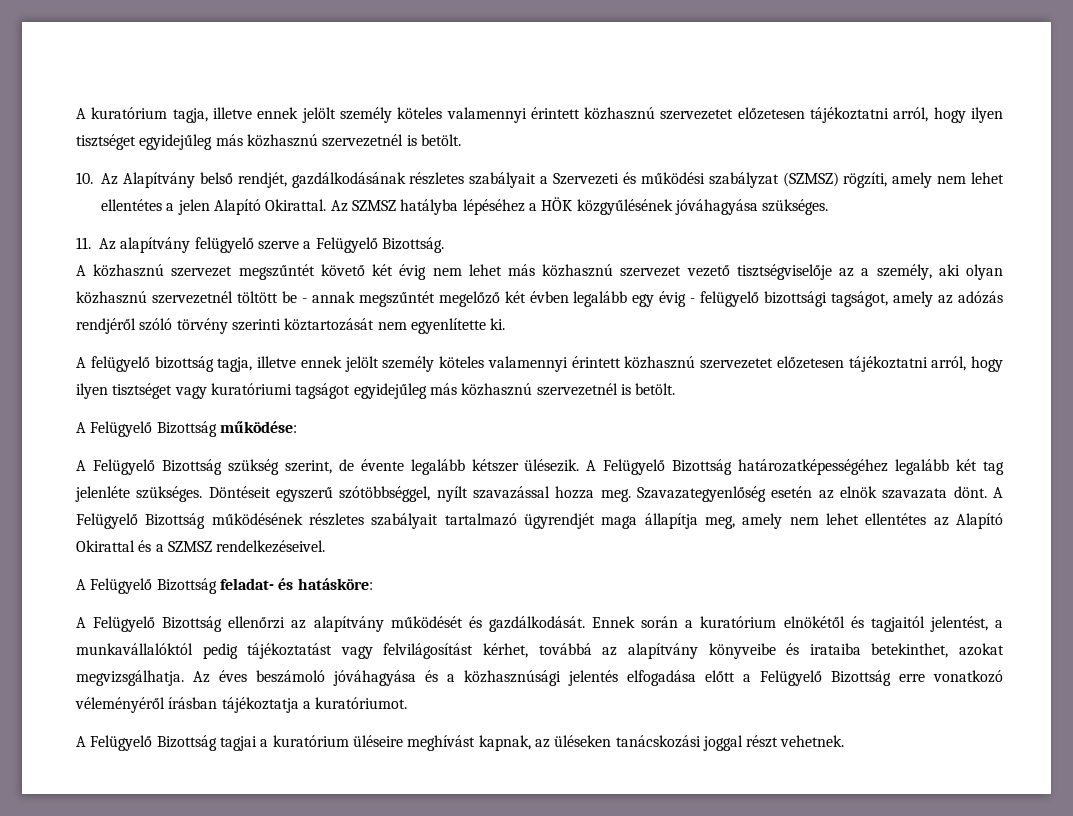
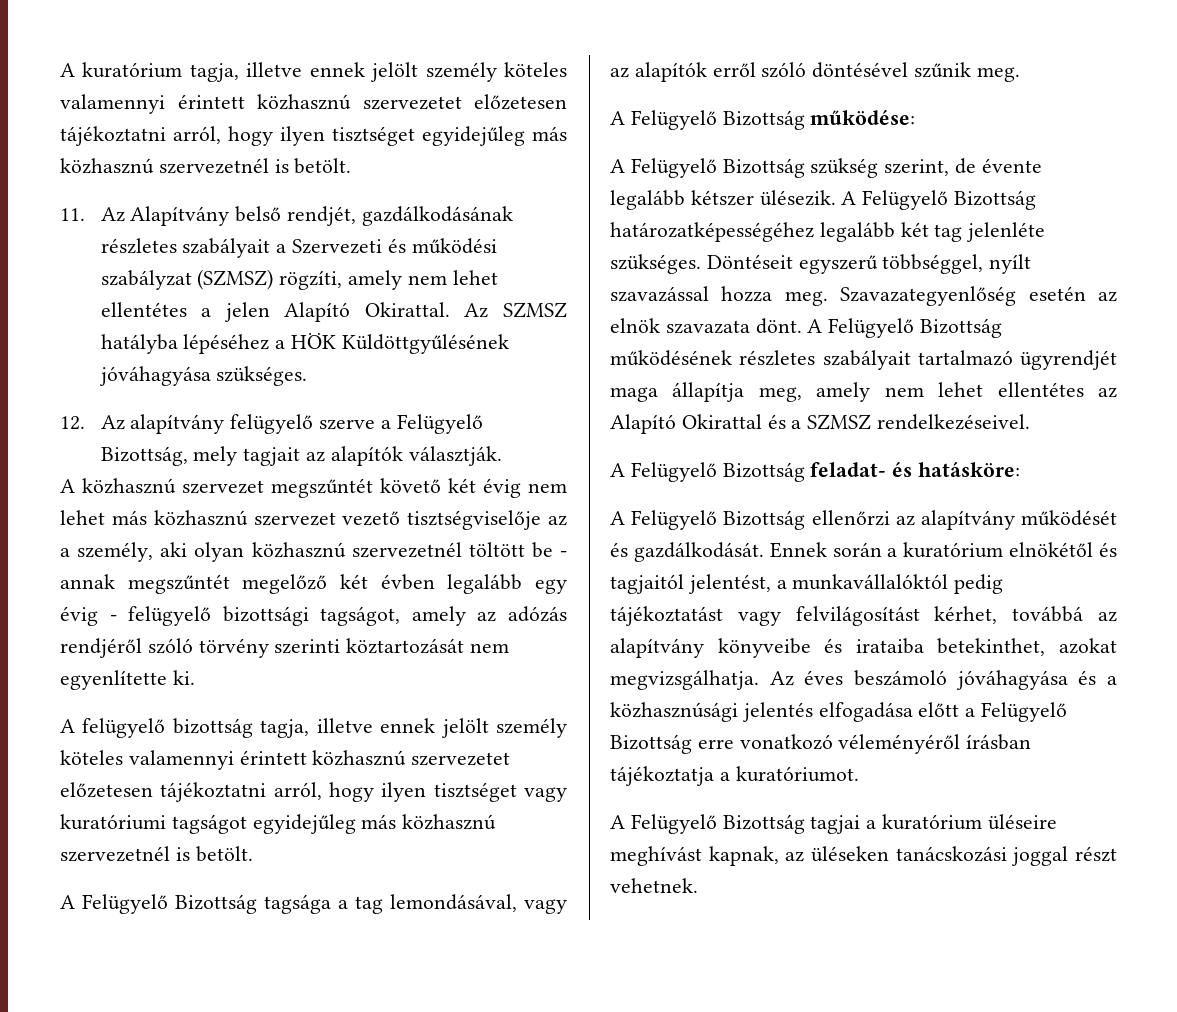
[76,172,93,184] 10. -> [60,208,85,221] 11.
[576,199,673,215] közgyűlésének -> [341,334,509,354] Küldöttgyűlésének
[76,237,91,249] 11. -> [60,416,85,430] 12.
[381,237,444,253] Bizottság. -> [100,446,502,466] Bizottság, mely tagjait az alapítók választják.
(676, 389) none -> [60,894,567,914] [610,62,1020,82] // A Felügyelő Bizottság tagsága a tag lemondásával, vagy az alapítók erről szóló döntésével szűnik meg.
[339,486,431,502] szótöbbséggel, -> [882,254,984,274] többséggel,

